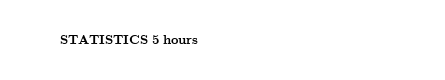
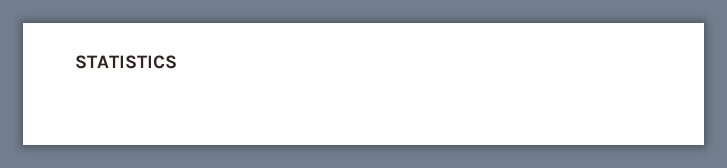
[152,35,198,44] 5 hours -> (177, 62) none

